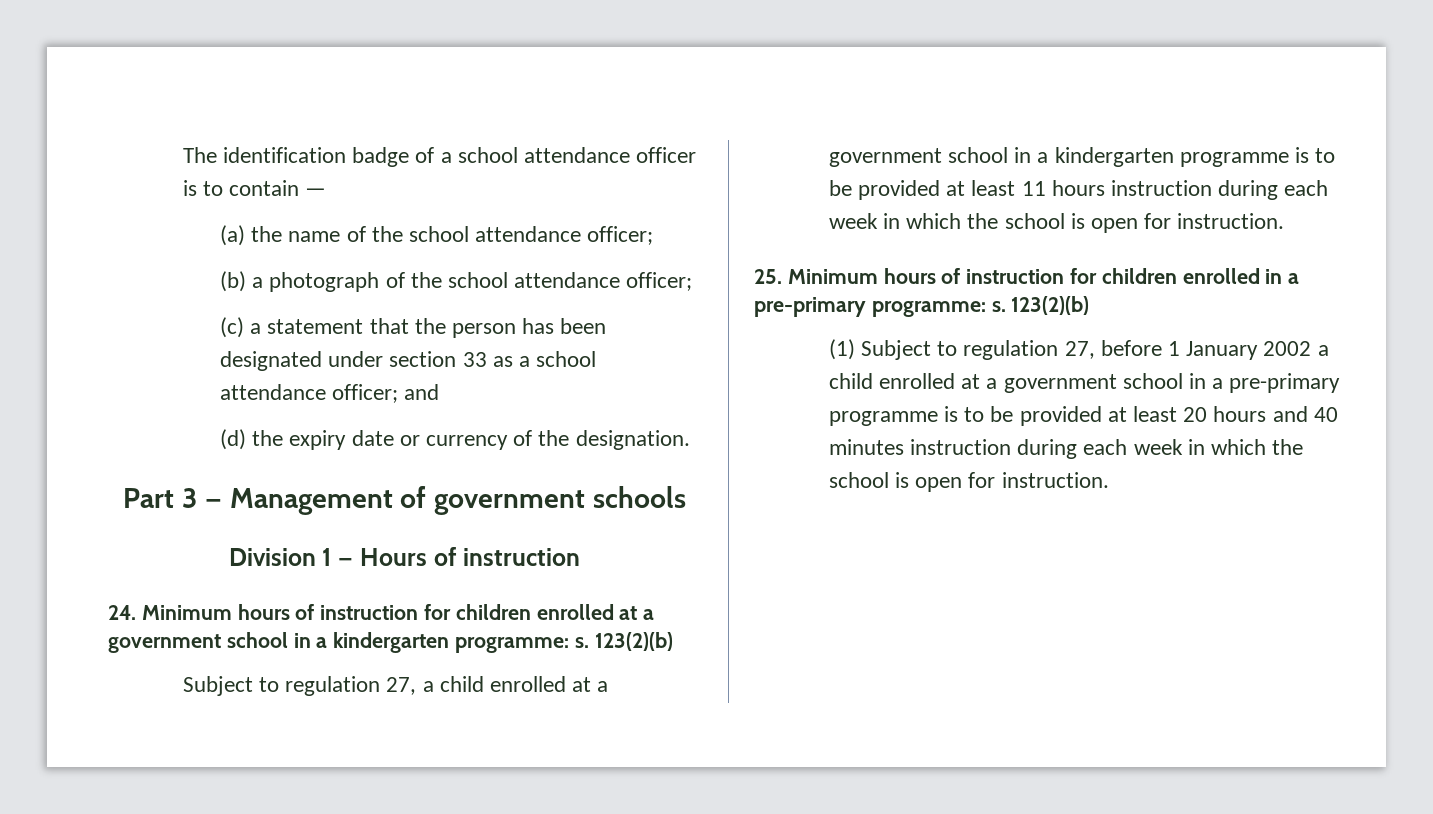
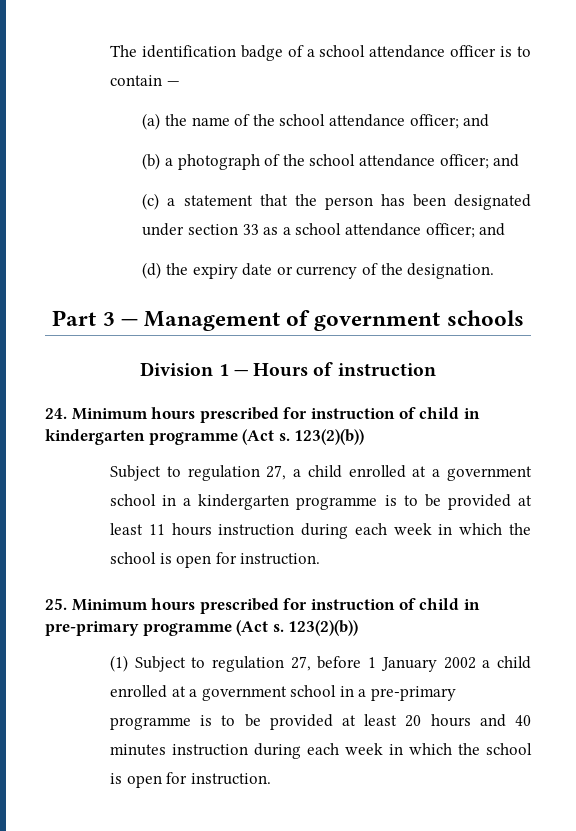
(654, 235) none -> [463,114,490,127] and
(693, 281) none -> [493,154,520,167] and
[295,604,655,620] [108,632,673,653] of instruction for children enrolled at a government school in a kindergarten programme: s. 123(2)(b) -> [199,407,480,423] [45,429,365,445] prescribed for instruction of child in kindergarten programme (Act s. 123(2)(b))
[941,268,1300,284] [754,296,1090,317] of instruction for children enrolled in a pre-primary programme: s. 123(2)(b) -> [199,598,480,614] [45,620,359,636] prescribed for instruction of child in pre-primary programme (Act s. 123(2)(b))

